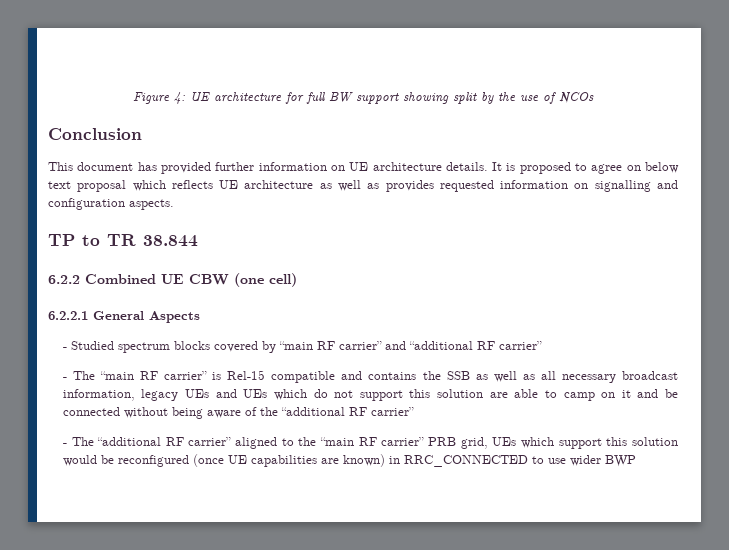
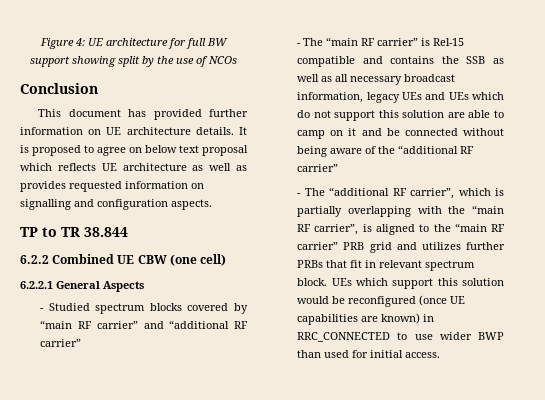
[188,437,232,446] carrier” -> [410,188,504,199] [297,205,504,217] [297,224,372,235] carrier”, which is partially overlapping with the “main RF carrier”, is
[460,437,488,449] grid, -> [369,242,505,253] [297,260,476,271] [297,278,328,286] grid and utilizes further PRBs that fit in relevant spectrum block.
(636, 461) none -> [297,350,441,358] than used for initial access.

